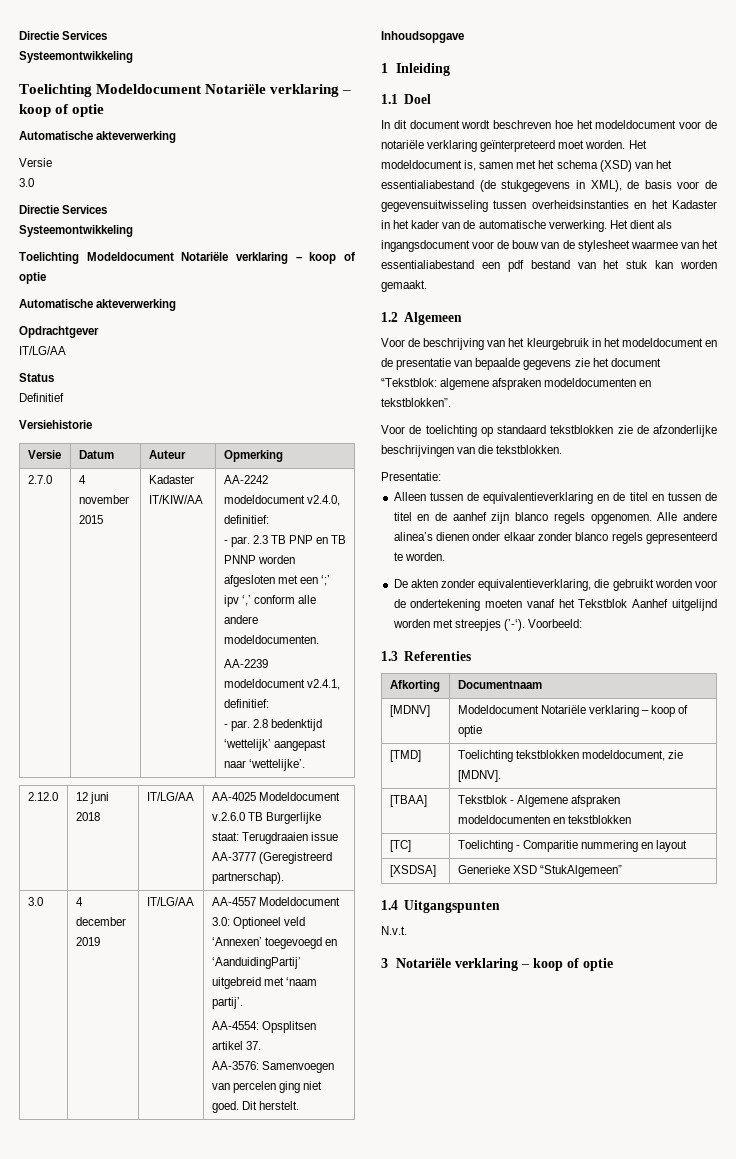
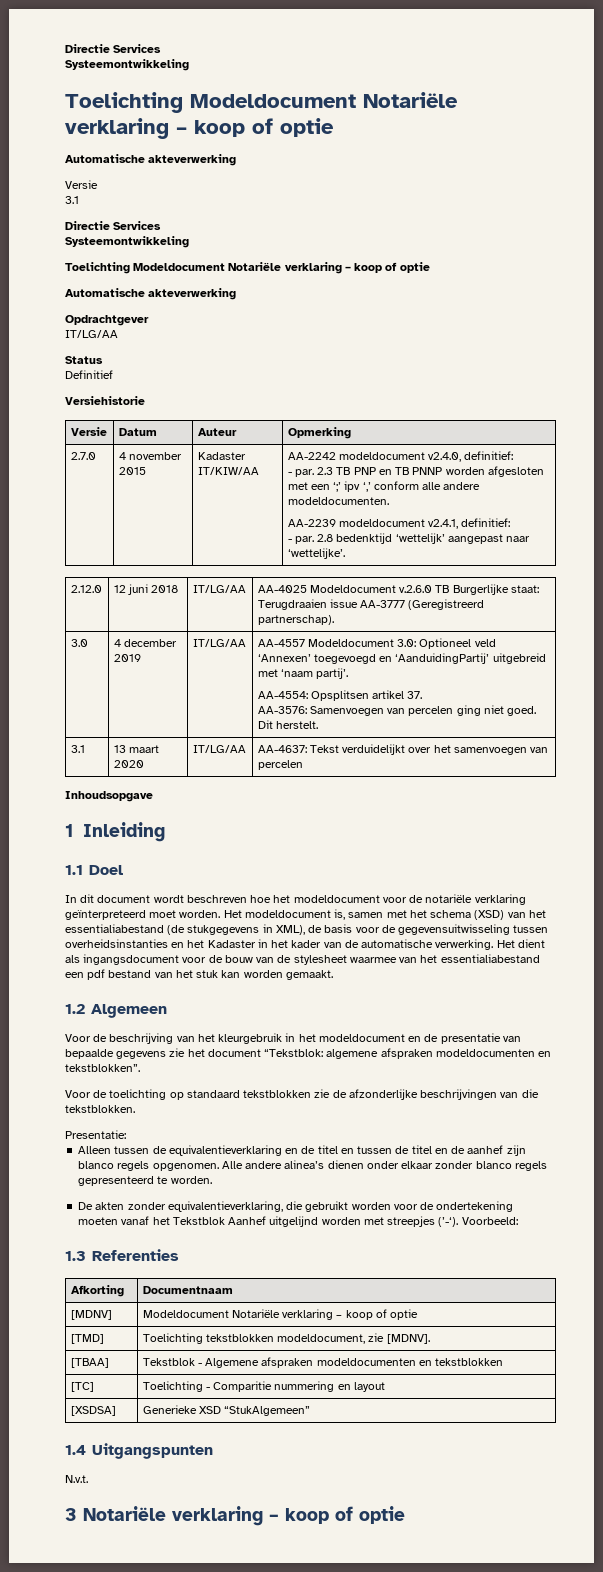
[19,178,34,187] 3.0 -> [65,196,79,204] 3.1
(299, 1105) none -> [70,745,85,753] [113,745,159,753] [113,760,144,768] [192,745,246,753] [257,744,549,755] [257,760,303,770] // 3.1 | 13 maart 2020 | IT/LG/AA | AA-4637: Tekst verduidelijkt over het samenvoegen van percelen

